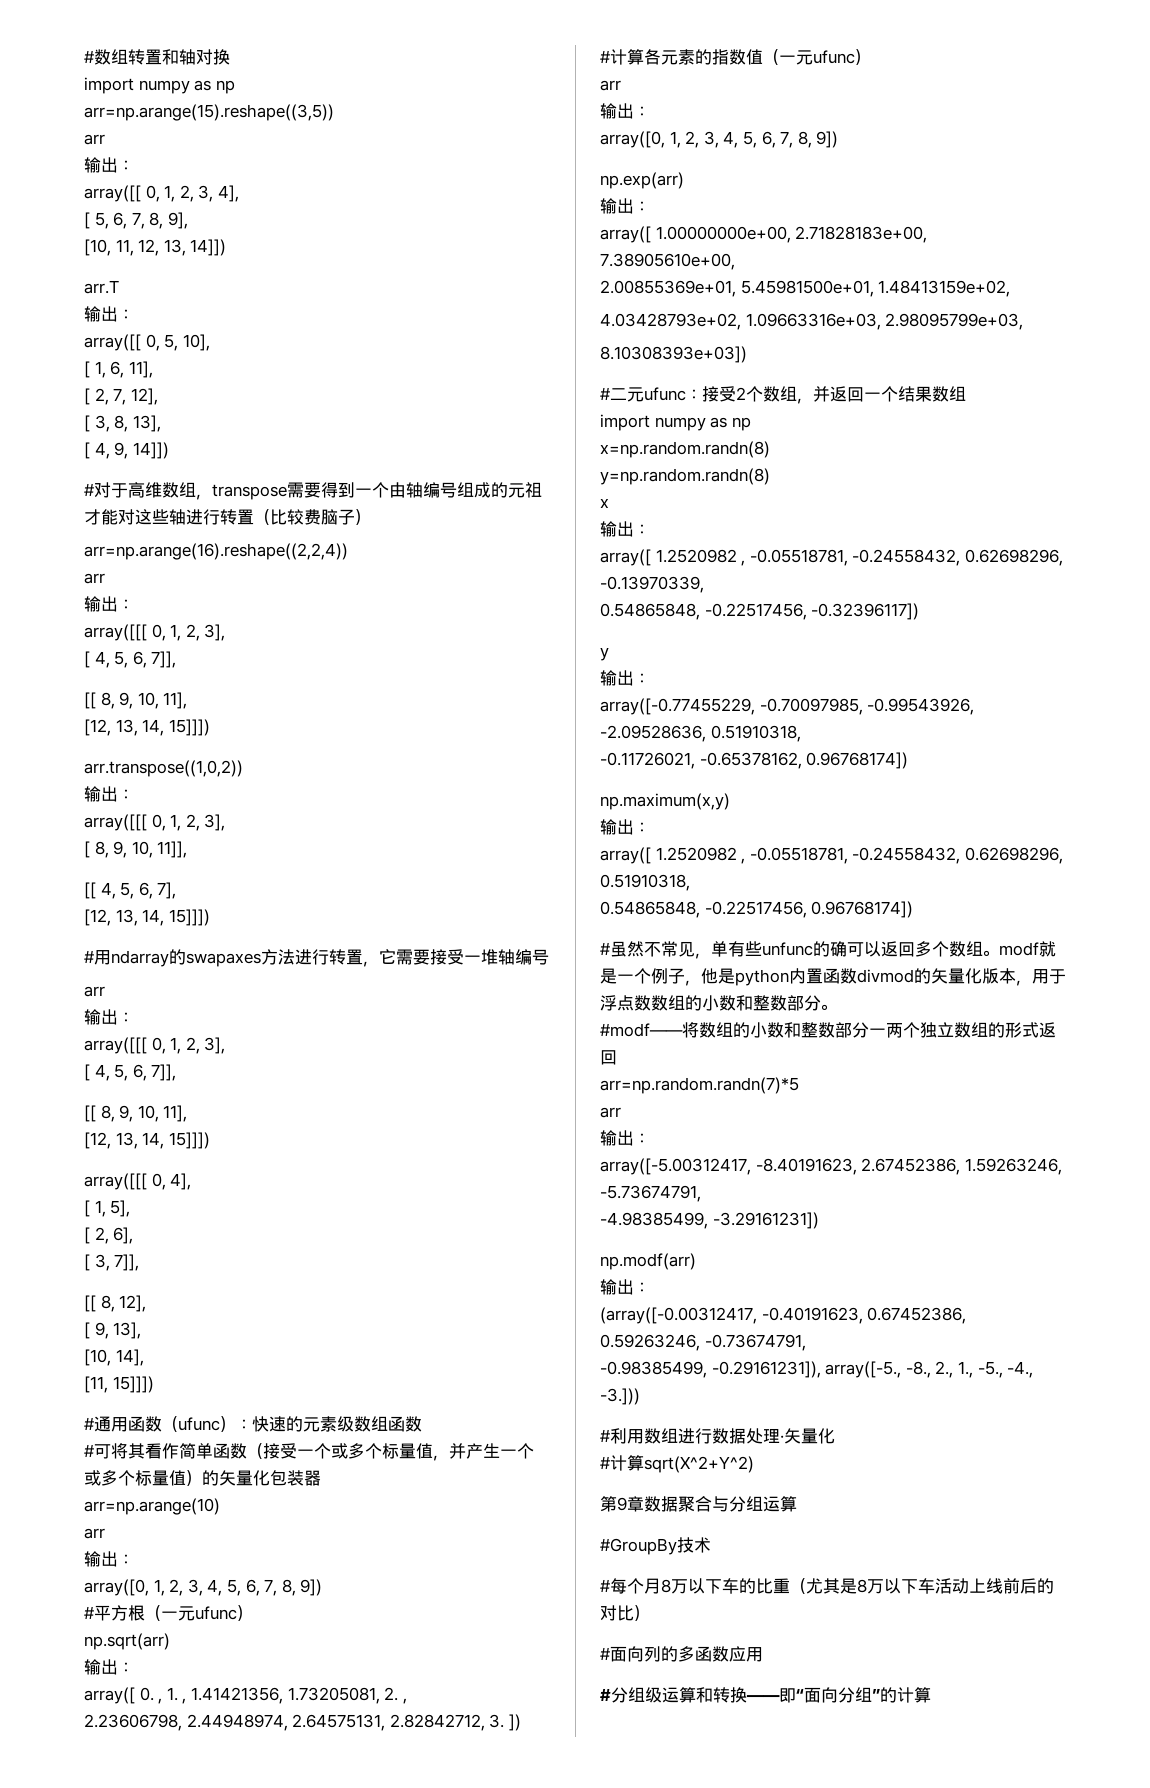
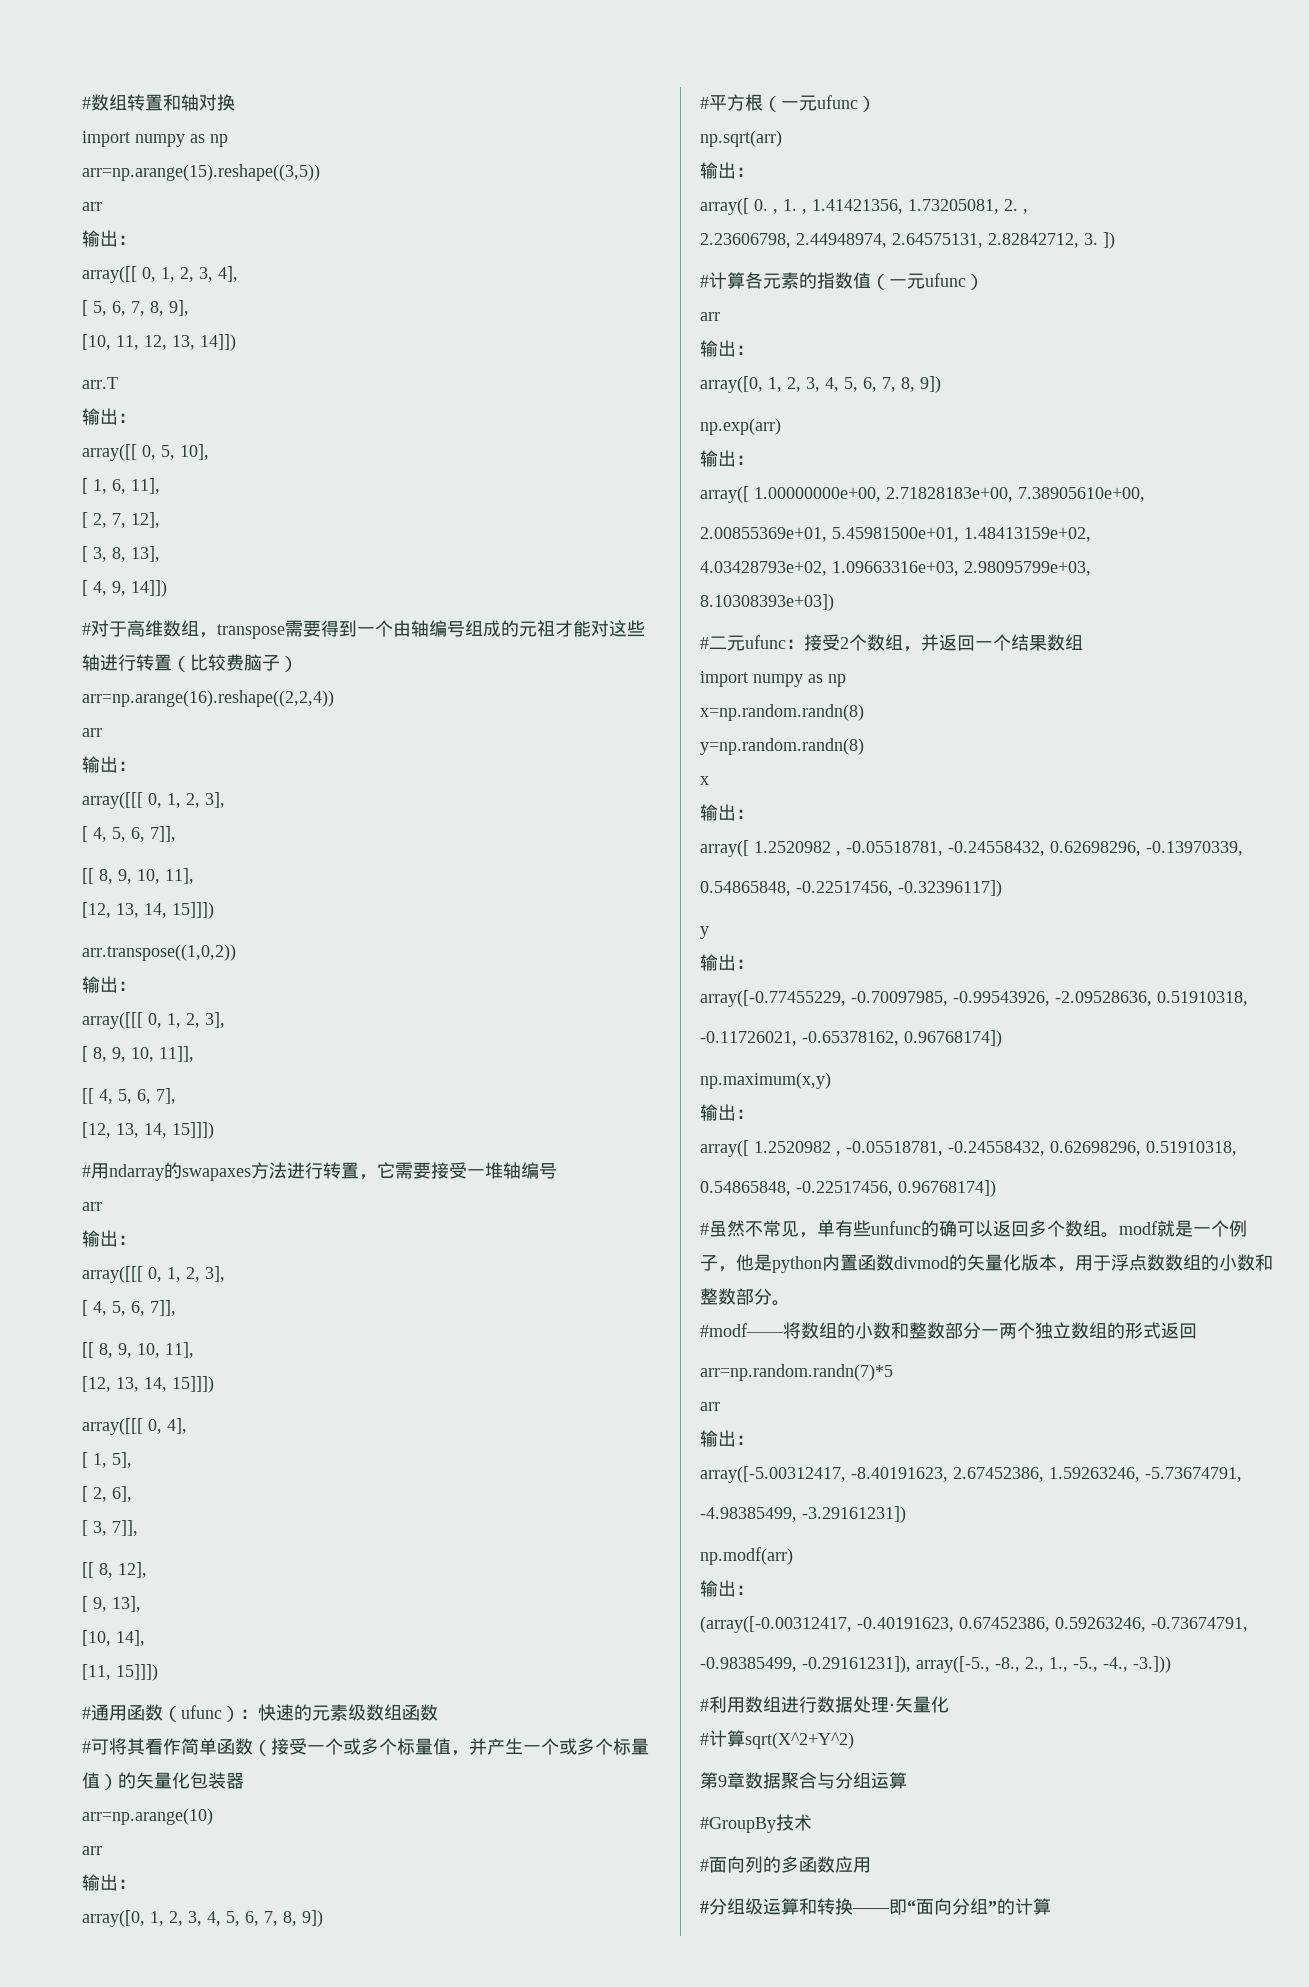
[600,1578,1054,1594] [600,1605,650,1621] // #每个月8万以下车的比重（尤其是8万以下车活动上线前后的对比） -> (812, 1822) none

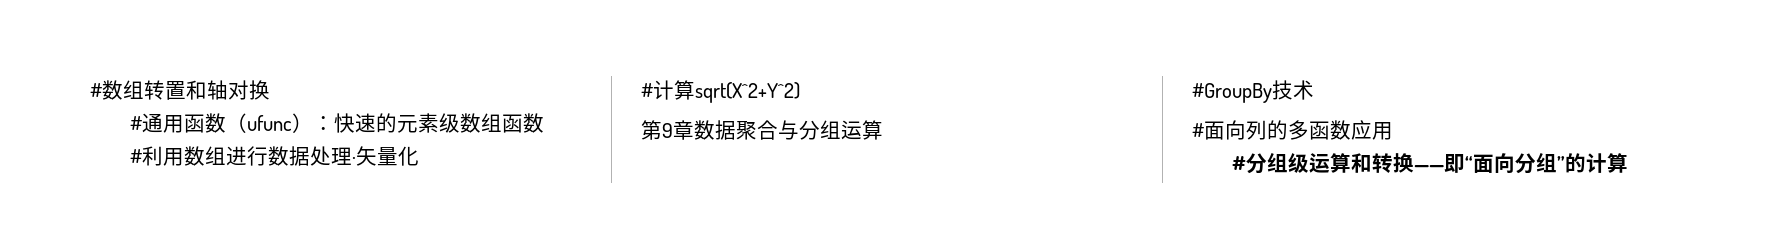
[82,131,228,147] [82,164,320,181] [82,202,102,211] [82,230,136,247] [82,266,238,283] [82,300,189,316] [82,334,236,351] [82,377,118,389] [82,408,136,425] [82,444,209,461] [82,478,160,494] [82,512,160,528] [82,546,160,562] [82,580,167,597] [82,620,645,639] [82,654,298,672] [82,690,334,707] [82,728,102,737] [82,756,136,773] [82,792,225,809] [82,826,176,842] [82,868,194,884] [82,902,214,919] [82,944,236,961] [82,976,136,993] [82,1012,225,1029] [82,1046,194,1062] [82,1088,176,1104] [82,1122,214,1139] [82,1162,557,1181] [82,1202,102,1211] [82,1230,136,1247] [82,1266,225,1283] [82,1300,176,1316] [82,1342,194,1358] [82,1376,214,1393] [82,1418,187,1435] [82,1452,132,1468] [82,1486,132,1502] [82,1520,138,1536] [82,1562,147,1578] [82,1596,141,1612] [82,1630,145,1646] [82,1664,158,1681] // import numpy as np // arr=np.arange(15).reshape((3,5)) // arr // 输出： // array([[ 0, 1, 2, 3, 4], // [ 5, 6, 7, 8, 9], // [10, 11, 12, 13, 14]]) // arr.T // 输出： // array([[ 0, 5, 10], // [ 1, 6, 11], // [ 2, 7, 12], // [ 3, 8, 13], // [ 4, 9, 14]]) // #对于高维数组，transpose需要得到一个由轴编号组成的元祖才能对这些轴进行转置（比较费脑子） // arr=np.arange(16).reshape((2,2,4)) // arr // 输出： // array([[[ 0, 1, 2, 3], // [ 4, 5, 6, 7]], // [[ 8, 9, 10, 11], // [12, 13, 14, 15]]]) // arr.transpose((1,0,2)) // 输出： // array([[[ 0, 1, 2, 3], // [ 8, 9, 10, 11]], // [[ 4, 5, 6, 7], // [12, 13, 14, 15]]]) // #用ndarray的swapaxes方法进行转置，它需要接受一堆轴编号 // arr // 输出： // array([[[ 0, 1, 2, 3], // [ 4, 5, 6, 7]], // [[ 8, 9, 10, 11], // [12, 13, 14, 15]]]) // array([[[ 0, 4], // [ 1, 5], // [ 2, 6], // [ 3, 7]], // [[ 8, 12], // [ 9, 13], // [10, 14], // [11, 15]]]) -> (270, 90) none
[82,1738,649,1756] [82,1772,244,1790] [82,1808,213,1825] [82,1846,102,1855] [82,1874,136,1891] [82,1910,323,1927] [700,94,876,112] [700,130,782,147] [700,162,754,179] [700,198,1028,215] [700,232,1115,249] [700,272,984,290] [700,312,720,321] [700,340,754,357] [700,376,941,393] [700,418,781,435] [700,450,754,467] [700,486,1145,503] [700,527,1091,542] [700,561,1091,576] [700,594,834,611] [700,634,1083,652] [700,671,846,687] [700,704,864,721] [700,738,864,755] [700,776,709,785] [700,804,754,821] [700,840,1243,857] [700,880,1002,897] [700,926,709,939] [700,954,754,971] [700,990,1248,1007] [700,1030,1002,1047] [700,1072,831,1089] [700,1104,754,1121] [700,1140,1237,1157] [700,1180,996,1197] [700,1220,1247,1238] [700,1254,1273,1273] [700,1288,790,1306] [700,1322,1197,1339] [700,1364,893,1381] [700,1402,720,1411] [700,1430,754,1447] [700,1466,1242,1483] [700,1506,906,1523] [700,1547,793,1565] [700,1580,754,1597] [700,1616,1248,1633] [700,1656,1171,1673] // #可将其看作简单函数（接受一个或多个标量值，并产生一个或多个标量值）的矢量化包装器 // arr=np.arange(10) // arr // 输出： // array([0, 1, 2, 3, 4, 5, 6, 7, 8, 9]) // #平方根（一元ufunc） // np.sqrt(arr) // 输出： // array([ 0. , 1. , 1.41421356, 1.73205081, 2. , // 2.23606798, 2.44948974, 2.64575131, 2.82842712, 3. ]) // #计算各元素的指数值（一元ufunc） // arr // 输出： // array([0, 1, 2, 3, 4, 5, 6, 7, 8, 9]) // np.exp(arr) // 输出： // array([ 1.00000000e+00, 2.71828183e+00, 7.38905610e+00, // 2.00855369e+01, 5.45981500e+01, 1.48413159e+02, // 4.03428793e+02, 1.09663316e+03, 2.98095799e+03, // 8.10308393e+03]) // #二元ufunc：接受2个数组，并返回一个结果数组 // import numpy as np // x=np.random.randn(8) // y=np.random.randn(8) // x // 输出： // array([ 1.2520982 , -0.05518781, -0.24558432, 0.62698296, -0.13970339, // 0.54865848, -0.22517456, -0.32396117]) // y // 输出： // array([-0.77455229, -0.70097985, -0.99543926, -2.09528636, 0.51910318, // -0.11726021, -0.65378162, 0.96768174]) // np.maximum(x,y) // 输出： // array([ 1.2520982 , -0.05518781, -0.24558432, 0.62698296, 0.51910318, // 0.54865848, -0.22517456, 0.96768174]) // #虽然不常见，单有些unfunc的确可以返回多个数组。modf就是一个例子，他是python内置函数divmod的矢量化版本，用于浮点数数组的小数和整数部分。 // #modf——将数组的小数和整数部分一两个独立数组的形式返回 // arr=np.random.randn(7)*5 // arr // 输出： // array([-5.00312417, -8.40191623, 2.67452386, 1.59263246, -5.73674791, // -4.98385499, -3.29161231]) // np.modf(arr) // 输出： // (array([-0.00312417, -0.40191623, 0.67452386, 0.59263246, -0.73674791, // -0.98385499, -0.29161231]), array([-5., -8., 2., 1., -5., -4., -3.])) -> (544, 123) none

